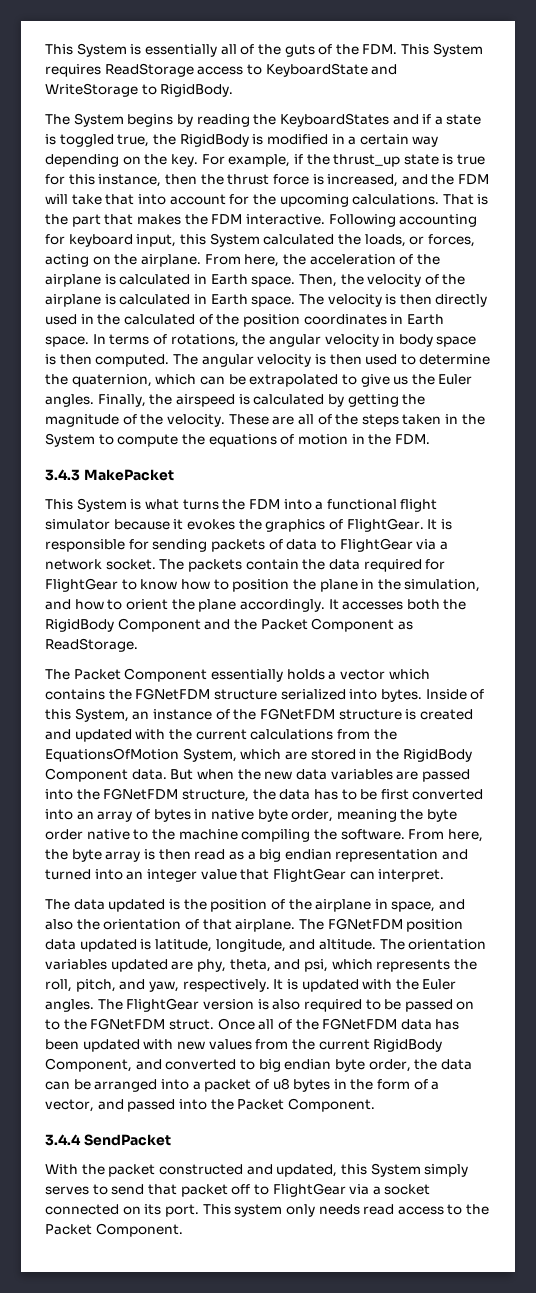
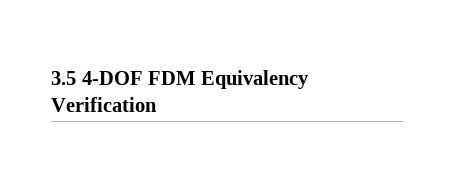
[45,43,483,57] [45,63,398,77] [45,83,234,97] [45,113,482,127] [45,134,439,147] [45,154,486,167] [45,174,490,187] [45,194,489,207] [45,214,478,227] [45,233,475,247] [45,254,440,267] [45,274,466,287] [45,294,488,307] [45,314,444,327] [45,334,477,347] [45,354,491,367] [45,374,473,387] [45,394,426,407] [45,414,485,427] [45,433,430,447] [45,469,174,481] [45,498,438,512] [45,518,452,532] [45,538,448,552] [45,559,446,572] [45,578,481,592] [45,599,467,612] [45,618,413,632] [45,638,138,652] [45,668,430,682] [45,688,485,702] [45,708,473,722] [45,729,397,742] [45,748,472,762] [45,768,470,782] [45,788,484,802] [45,809,458,822] [45,829,483,842] [45,849,469,862] [45,868,445,882] [45,899,466,912] [45,918,464,932] [45,939,487,952] [45,959,477,972] [45,979,457,992] [45,998,475,1012] [45,1018,460,1030] [45,1039,443,1052] [45,1058,472,1072] [45,1078,440,1092] [45,1098,375,1112] [45,1134,171,1146] [45,1163,469,1177] [45,1183,431,1197] [45,1204,490,1217] [45,1223,183,1237] This System is essentially all of the guts of the FDM. This System requires ReadStorage access to KeyboardState and WriteStorage to RigidBody. // The System begins by reading the KeyboardStates and if a state is toggled true, the RigidBody is modified in a certain way depending on the key. For example, if the thrust_up state is true for this instance, then the thrust force is increased, and the FDM will take that into account for the upcoming calculations. That is the part that makes the FDM interactive. Following accounting for keyboard input, this System calculated the loads, or forces, acting on the airplane. From here, the acceleration of the airplane is calculated in Earth space. Then, the velocity of the airplane is calculated in Earth space. The velocity is then directly used in the calculated of the position coordinates in Earth space. In terms of rotations, the angular velocity in body space is then computed. The angular velocity is then used to determine the quaternion, which can be extrapolated to give us the Euler angles. Finally, the airspeed is calculated by getting the magnitude of the velocity. These are all of the steps taken in the System to compute the equations of motion in the FDM. // 3.4.3 MakePacket // This System is what turns the FDM into a functional flight simulator because it evokes the graphics of FlightGear. It is responsible for sending packets of data to FlightGear via a network socket. The packets contain the data required for FlightGear to know how to position the plane in the simulation, and how to orient the plane accordingly. It accesses both the RigidBody Component and the Packet Component as ReadStorage. // The Packet Component essentially holds a vector which contains the FGNetFDM structure serialized into bytes. Inside of this System, an instance of the FGNetFDM structure is created and updated with the current calculations from the EquationsOfMotion System, which are stored in the RigidBody Component data. But when the new data variables are passed into the FGNetFDM structure, the data has to be first converted into an array of bytes in native byte order, meaning the byte order native to the machine compiling the software. From here, the byte array is then read as a big endian representation and turned into an integer value that FlightGear can interpret. // The data updated is the position of the airplane in space, and also the orientation of that airplane. The FGNetFDM position data updated is latitude, longitude, and altitude. The orientation variables updated are phy, theta, and psi, which represents the roll, pitch, and yaw, respectively. It is updated with the Euler angles. The FlightGear version is also required to be passed on to the FGNetFDM struct. Once all of the FGNetFDM data has been updated with new values from the current RigidBody Component, and converted to big endian byte order, the data can be arranged into a packet of u8 bytes in the form of a vector, and passed into the Packet Component. // 3.4.4 SendPacket // With the packet constructed and updated, this System simply serves to send that packet off to FlightGear via a socket connected on its port. This system only needs read access to the Packet Component. -> [51,70,309,89] [51,97,157,112] 3.5 4-DOF FDM Equivalency Verification

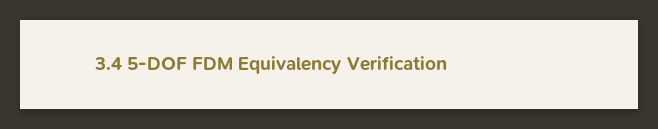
[51,71,143,85] 3.5 4-DOF -> [94,57,188,70] 3.4 5-DOF

